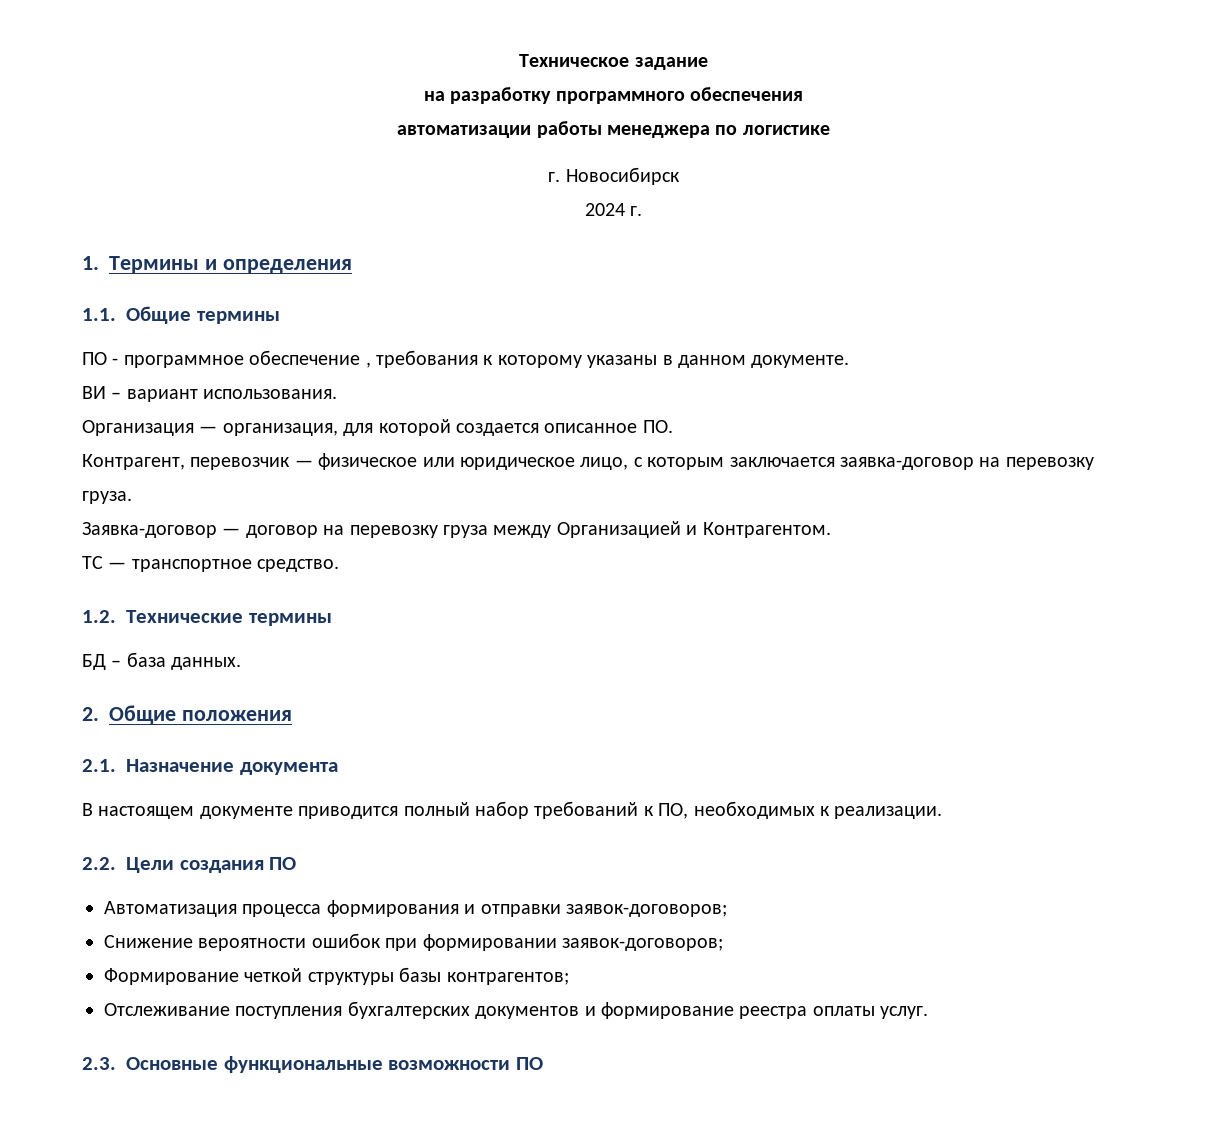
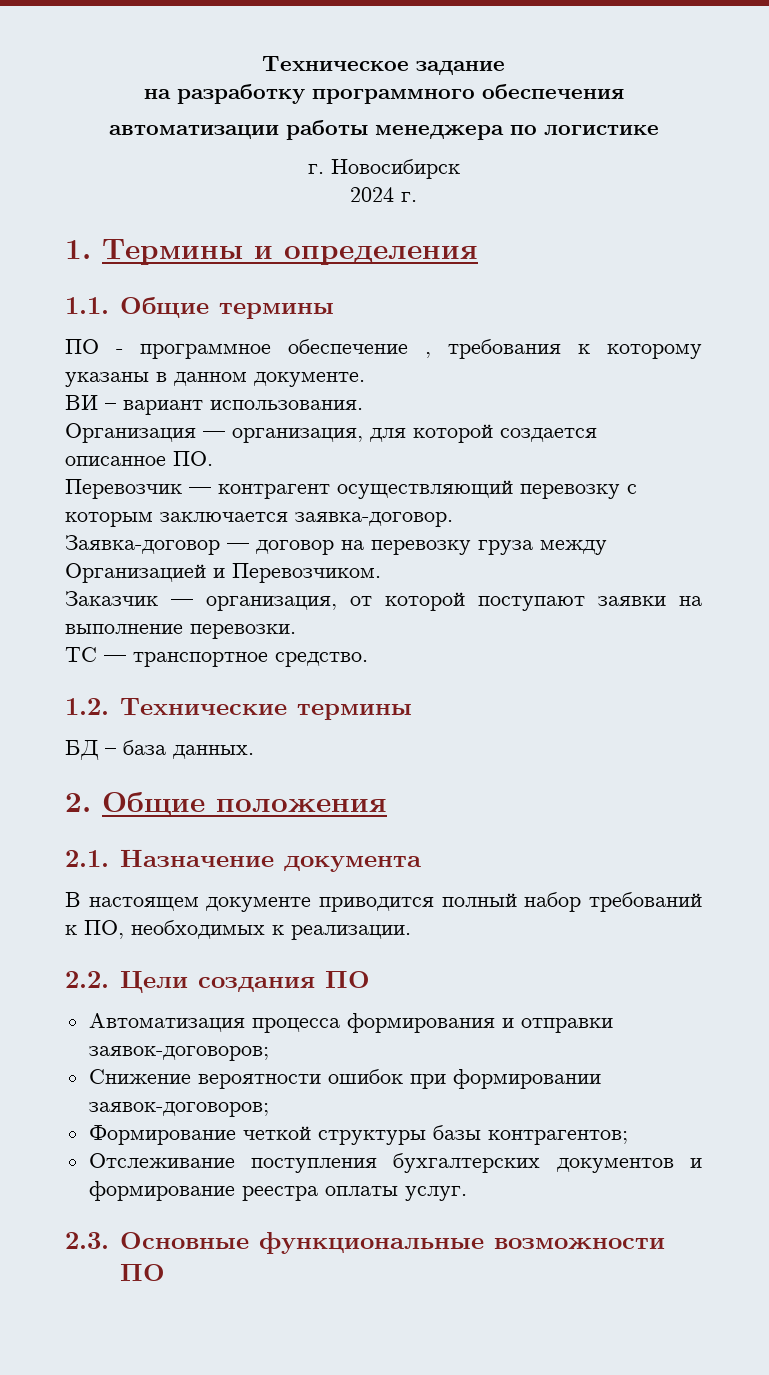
[82,453,1094,470] [82,491,132,504] Контрагент, перевозчик — физическое или юридическое лицо, с которым заключается заявка-договор на перевозку груза. -> [65,479,637,499] [65,512,453,527] Перевозчик — контрагент осуществляющий перевозку с которым заключается заявка-договор.
[702,522,831,538] Контрагентом. -> [232,563,381,583] [65,591,702,611] [65,624,296,639] Перевозчиком. // Заказчик — организация, от которой поступают заявки на выполнение перевозки.

